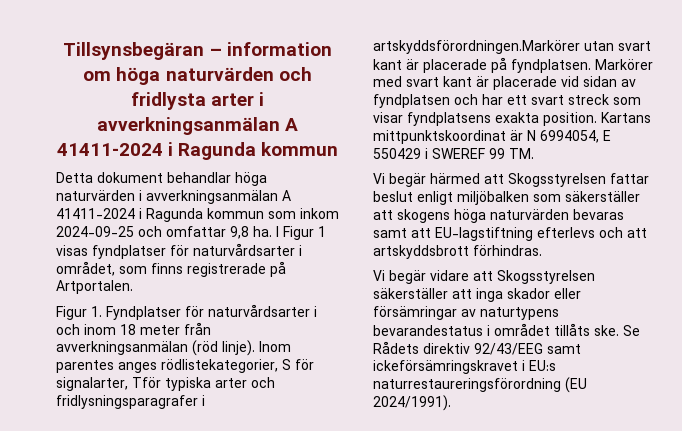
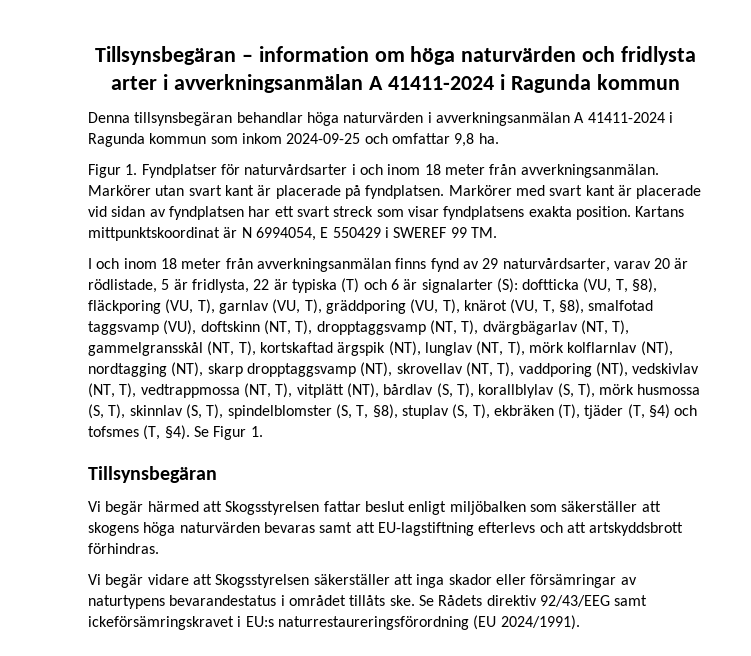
[56,172,163,183] Detta dokument -> [88,112,233,126] Denna tillsynsbegäran
[276,226,326,240] [56,243,302,259] [56,261,286,277] [56,280,133,294] I Figur 1 visas fyndplatser för naturvårdsarter i området, som finns registrerade på Artportalen. -> (499, 138) none
[56,340,291,356] [56,359,314,373] [56,377,275,391] [56,395,205,409] [373,40,580,54] avverkningsanmälan (röd linje). Inom parentes anges rödlistekategorier, S för signalarter, Tför typiska arter och fridlysningsparagrafer i artskyddsförordningen.Markörer -> [520,164,659,178] [88,185,151,196] avverkningsanmälan. Markörer
[454,94,478,105] och -> (244, 213) none
(534, 153) none -> [88,258,689,272] [88,278,658,293] [88,299,654,314] [88,320,630,335] [88,341,673,356] [88,362,700,377] [88,383,701,398] [88,404,698,419] [88,425,263,440] [88,466,217,483] // I och inom 18 meter från avverkningsanmälan finns fynd av 29 naturvårdsarter, varav 20 är rödlistade, 5 är fridlysta, 22 är typiska (T) och 6 är signalarter (S): doftticka (VU, T, §8), fläckporing (VU, T), garnlav (VU, T), gräddporing (VU, T), knärot (VU, T, §8), smalfotad taggsvamp (VU), doftskinn (NT, T), dropptaggsvamp (NT, T), dvärgbägarlav (NT, T), gammelgransskål (NT, T), kortskaftad ärgspik (NT), lunglav (NT, T), mörk kolflarnlav (NT), nordtagging (NT), skarp dropptaggsvamp (NT), skrovellav (NT, T), vaddporing (NT), vedskivlav (NT, T), vedtrappmossa (NT, T), vitplätt (NT), bårdlav (S, T), korallblylav (S, T), mörk husmossa (S, T), skinnlav (S, T), spindelblomster (S, T, §8), stuplav (S, T), ekbräken (T), tjäder (T, §4) och tofsmes (T, §4). Se Figur 1. // Tillsynsbegäran

